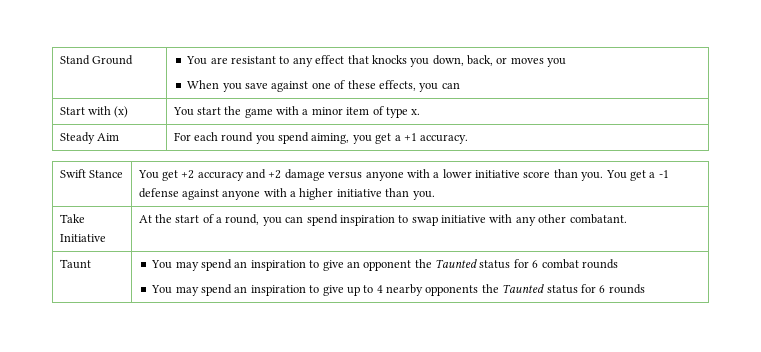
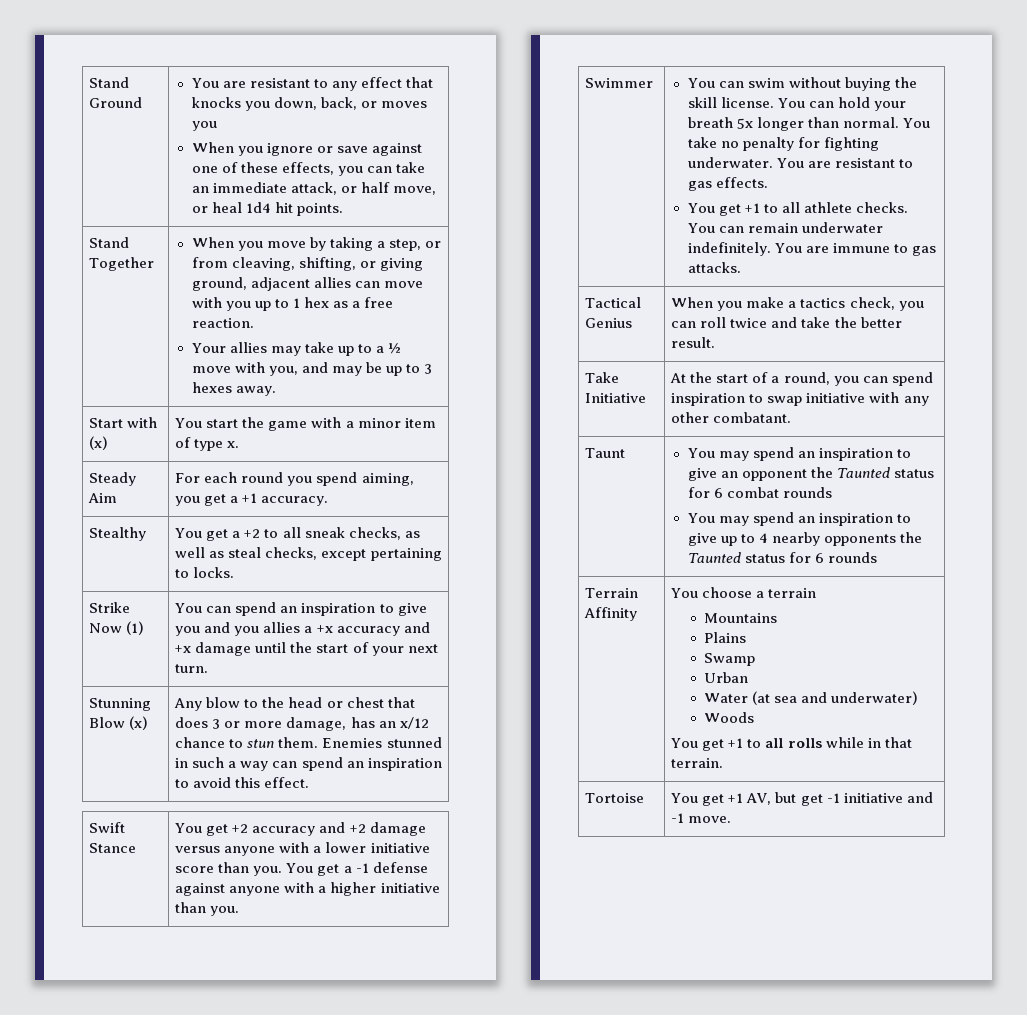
(242, 87) none -> [266,143,333,156] ignore or
(460, 85) none -> [396,162,426,173] [191,182,437,195] [191,202,343,216] [89,237,130,248] [89,257,155,271] [191,237,442,251] [191,257,423,271] [191,277,423,291] [191,297,394,311] [191,318,254,328] [191,342,402,356] [191,362,433,376] [191,382,276,396] take an immediate attack, or half move, or heal 1d4 hit points. // Stand Together | When you move by taking a step, or from cleaving, shifting, or giving ground, adjacent allies can move with you up to 1 hex as a free reaction. // Your allies may take up to a ½ move with you, and may be up to 3 hexes away.
(469, 139) none -> [89,527,147,541] [175,527,420,541] [175,547,442,561] [175,567,235,578] [89,602,131,613] [89,621,145,635] [175,602,427,616] [175,622,430,636] [175,642,438,656] [175,664,209,673] [89,698,152,711] [89,716,149,730] [174,697,415,711] [175,717,429,731] [175,737,442,748] [175,757,442,771] [175,777,310,788] // Stealthy | You get a +2 to all sneak checks, as well as steal checks, except pertaining to locks. // Strike Now (1) | You can spend an inspiration to give you and you allies a +x accuracy and +x damage until the start of your next turn. // Stunning Blow (x) | Any blow to the head or chest that does 3 or more damage, has an x/12 chance to stun them. Enemies stunned in such a way can spend an inspiration to avoid this effect.
(435, 195) none -> [585,78,654,88] [687,77,918,91] [687,97,907,111] [687,117,931,131] [687,137,879,151] [687,157,913,168] [687,177,768,191] [687,202,909,216] [687,222,883,233] [687,242,937,256] [687,262,741,273] [585,297,642,308] [585,318,633,328] [671,297,924,311] [671,317,902,328] [671,337,716,348] // Swimmer | You can swim without buying the skill license. You can hold your breath 5x longer than normal. You take no penalty for fighting underwater. You are resistant to gas effects. // You get +1 to all athlete checks. You can remain underwater indefinitely. You are immune to gas attacks. // Tactical Genius | When you make a tactics check, you can roll twice and take the better result.
(645, 289) none -> [585,588,639,598] [584,607,638,621] [671,587,817,598] [704,613,778,623] [704,632,747,643] [704,653,756,666] [704,672,749,683] [704,691,919,705] [704,712,755,723] [671,737,912,751] [671,758,724,768] [585,793,645,803] [671,792,933,806] [671,813,732,823] // Terrain Affinity | You choose a terrain // Mountains // Plains // Swamp // Urban // Water (at sea and underwater) // Woods // You get +1 to all rolls while in that terrain. // Tortoise | You get +1 AV, but get -1 initiative and -1 move.

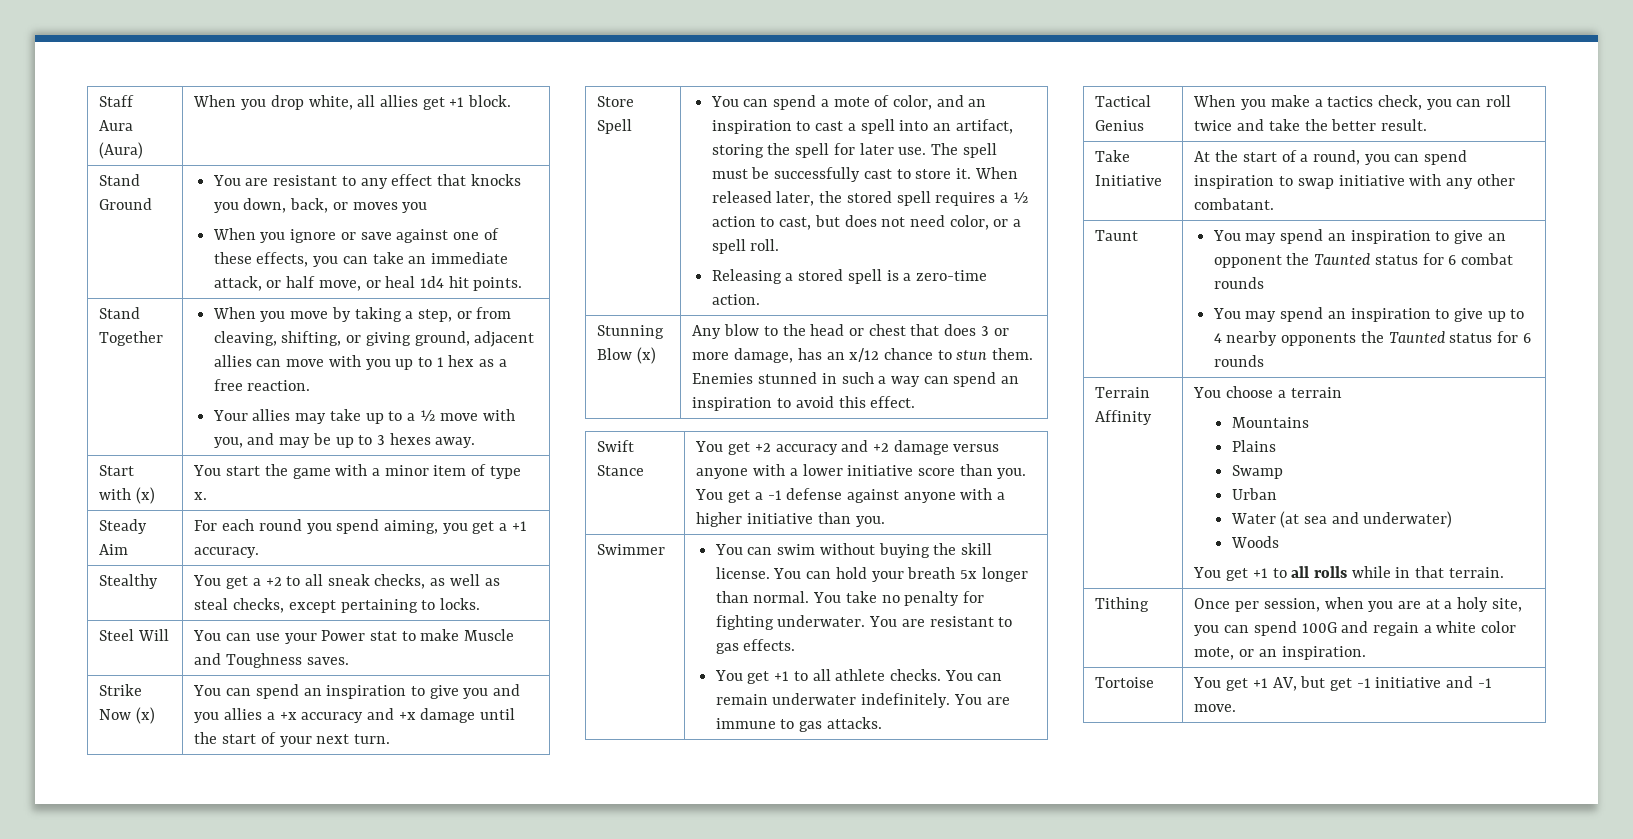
(89, 82) none -> [99,95,135,107] [99,120,134,131] [99,142,144,159] [193,95,512,110] Staff Aura (Aura) | When you drop white, all allies get +1 block. //
(235, 572) none -> [99,629,170,641] [193,629,515,644] [194,653,349,668] // Steel Will | You can use your Power stat to make Muscle and Toughness saves.
[126,621,145,635] (1) -> [136,707,156,724] (x)
(209, 668) none -> [597,96,635,107] [597,119,633,134] [710,95,987,110] [711,119,1013,134] [711,143,997,158] [711,167,1018,182] [711,191,1029,206] [711,215,1022,230] [711,239,780,254] [711,269,987,284] [711,294,760,305] // Store Spell | You can spend a mote of color, and an inspiration to cast a spell into an artifact, storing the spell for later use. The spell must be successfully cast to store it. When released later, the stored spell requires a ½ action to cast, but does not need color, or a spell roll. // Releasing a stored spell is a zero-time action.
(724, 763) none -> [1095,597,1150,612] [1194,597,1522,612] [1194,621,1517,636] [1194,646,1366,660] // Tithing | Once per session, when you are at a holy site, you can spend 100G and regain a white color mote, or an inspiration.

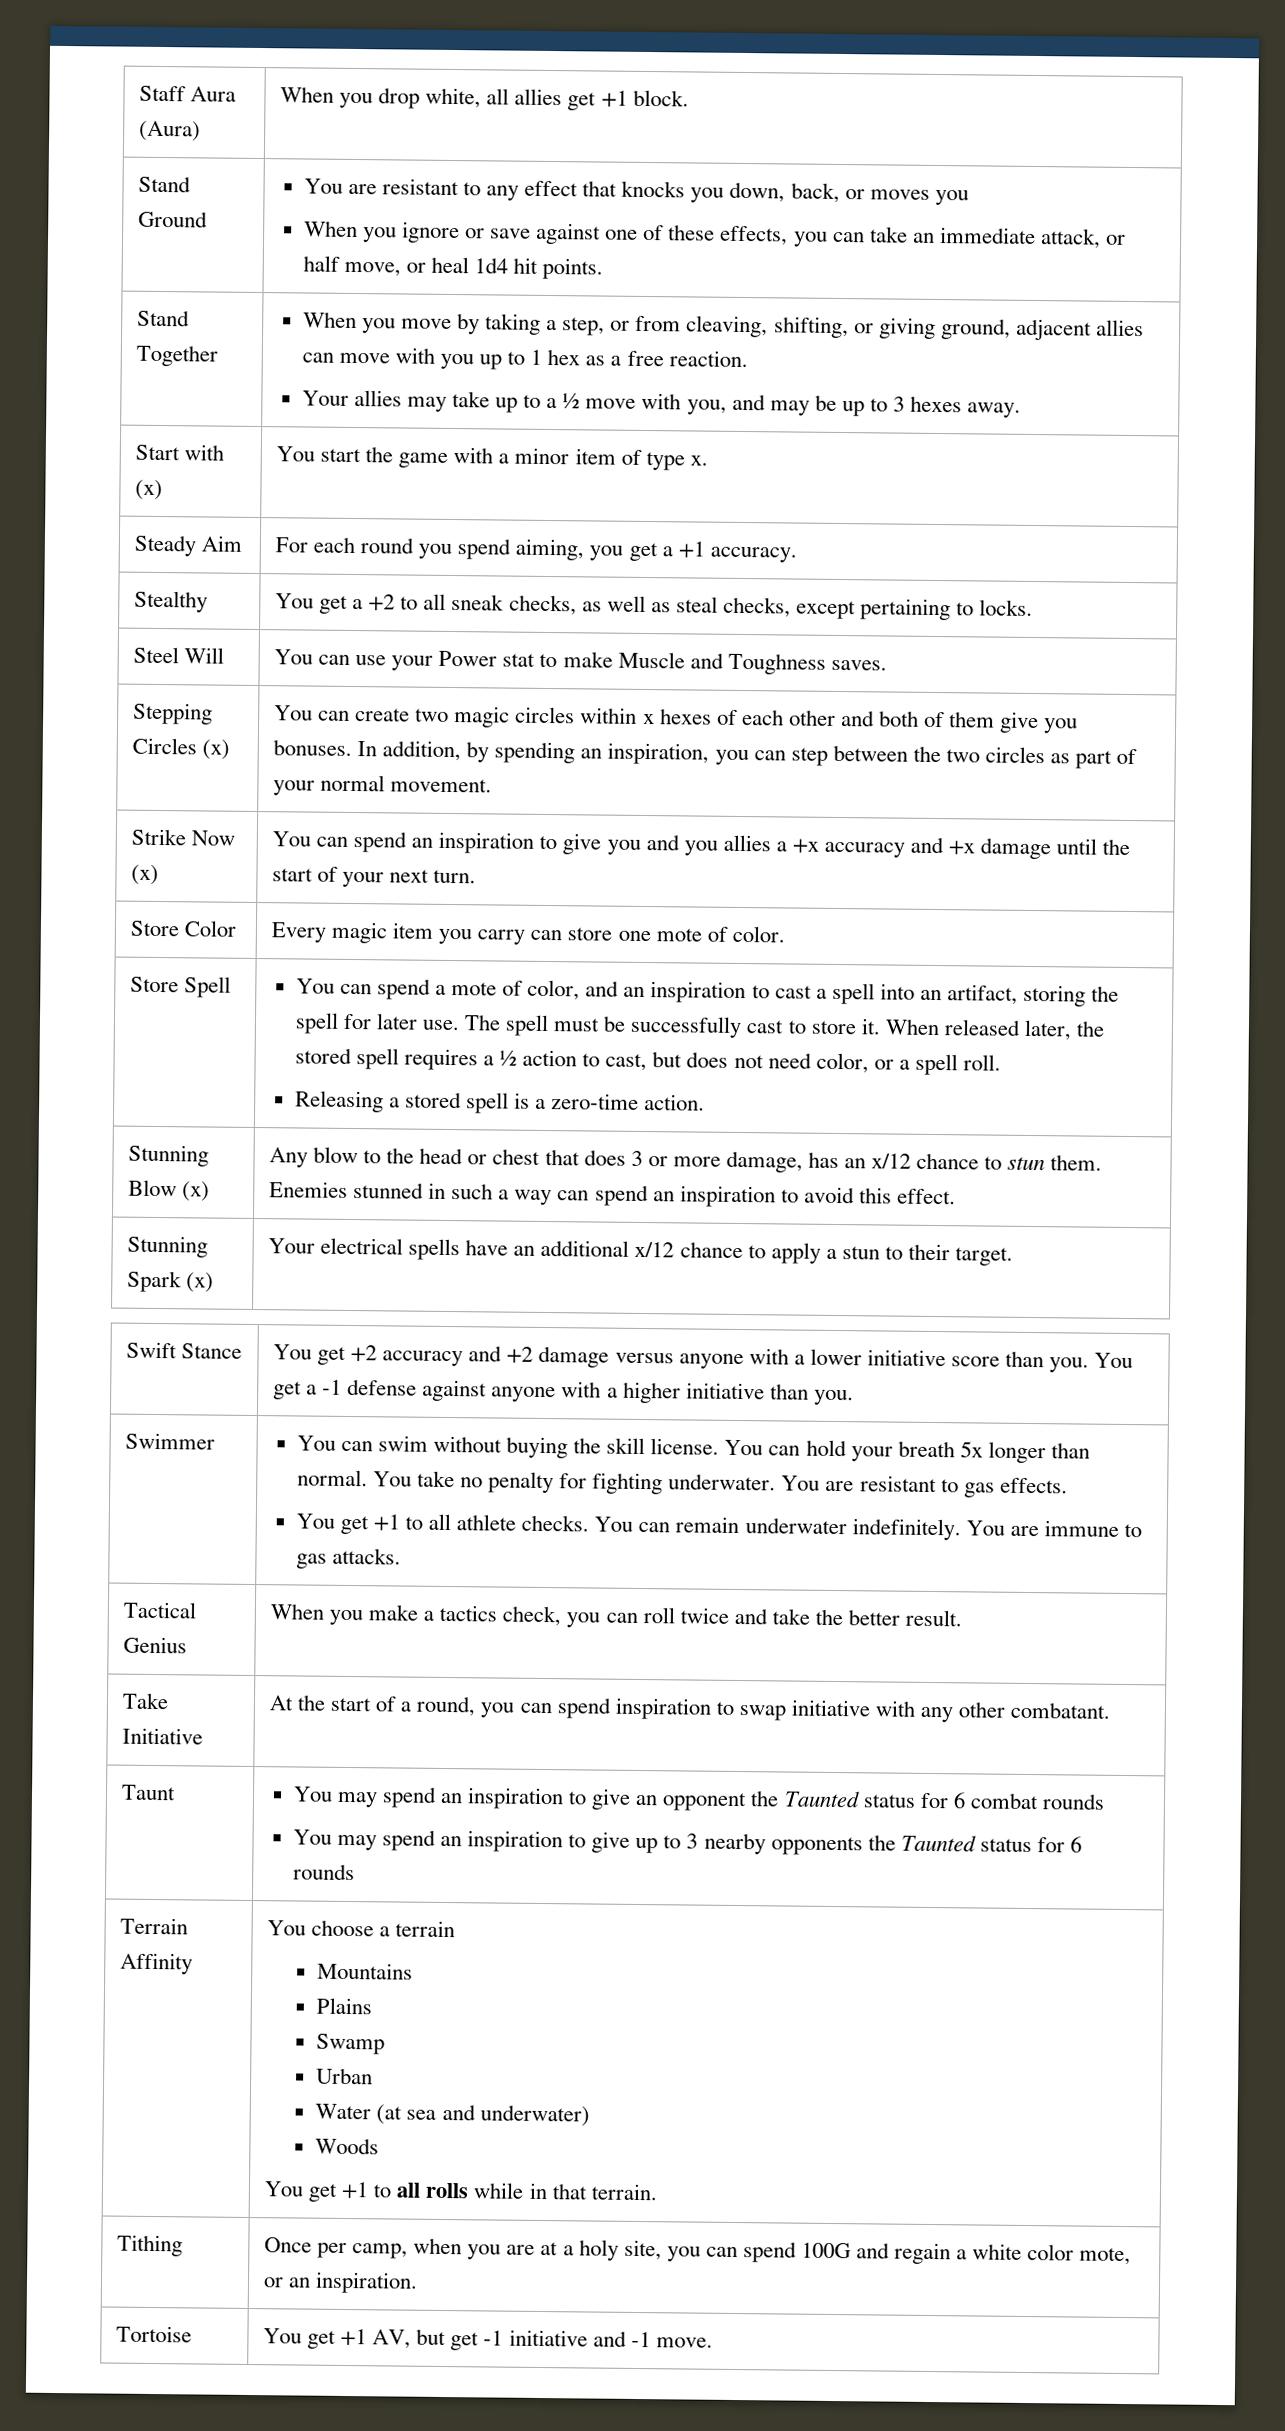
(349, 661) none -> [133,702,214,725] [132,737,231,760] [274,705,1079,734] [273,739,1138,769] [273,774,493,796] // Stepping Circles (x) | You can create two magic circles within x hexes of each other and both of them give you bonuses. In addition, by spending an inspiration, you can step between the two circles as part of your normal movement.
(390, 739) none -> [130,920,238,937] [271,921,785,945] // Store Color | Every magic item you carry can store one mote of color.
(916, 402) none -> [127,1235,209,1258] [127,1270,215,1293] [268,1237,1014,1266] // Stunning Spark (x) | Your electrical spells have an additional x/12 chance to apply a stun to their target.
[1213,333,1222,343] 4 -> [686,1833,699,1849] 3
[1263,598,1320,612] session, -> [352,2243,409,2259] camp,

